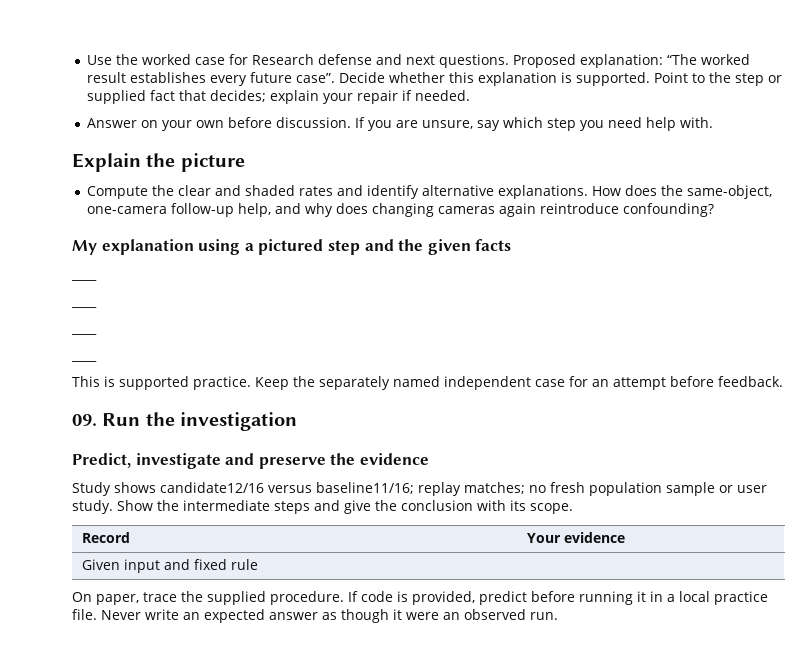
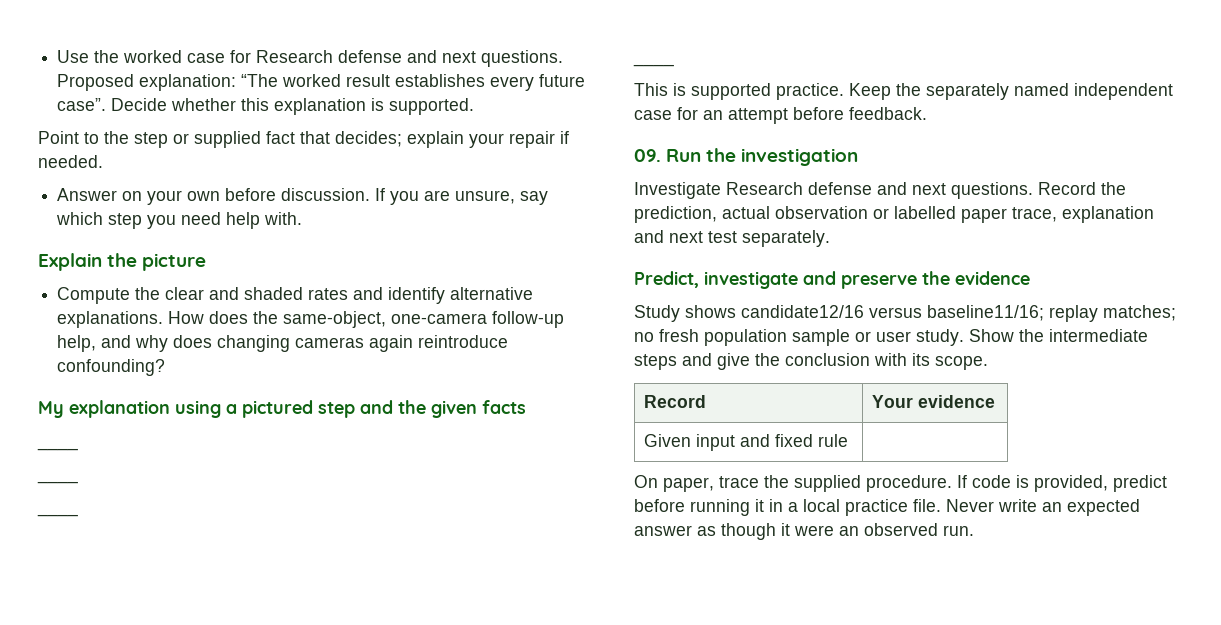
(650, 79) none -> (475, 106) //
(298, 421) none -> [634,182,1126,199] [634,206,1154,223] [634,230,830,247] // Investigate Research defense and next questions. Record the prediction, actual observation or labelled paper trace, explanation and next test separately.

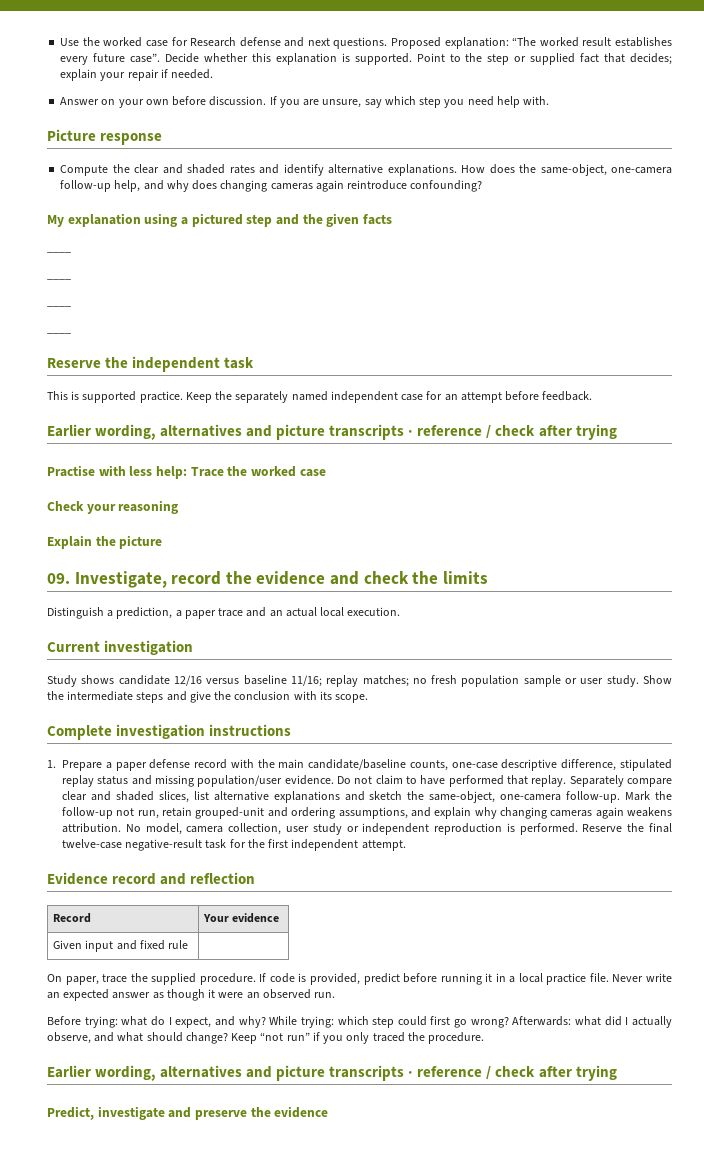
(475, 106) // -> (412, 59) none
[38,253,207,271] Explain the picture -> [47,129,163,145] Picture response
(674, 65) none -> [47,356,255,372] // Reserve the independent task
[634,148,859,166] [634,182,1126,199] [634,206,1154,223] [634,230,830,247] [634,271,1030,289] [634,305,1044,322] 09. Run the investigation // Investigate Research defense and next questions. Record the prediction, actual observation or labelled paper trace, explanation and next test separately. // Predict, investigate and preserve the evidence // Study shows candidate12/16 versus baseline11/16; -> [47,424,617,440] [47,465,326,479] [47,500,179,514] [47,535,163,549] [47,571,488,588] [47,607,401,619] [47,640,194,655] [47,675,322,687] Earlier wording, alternatives and picture transcripts · reference / check after trying // Practise with less help: Trace the worked case // Check your reasoning // Explain the picture // 09. Investigate, record the evidence and check the limits // Distinguish a prediction, a paper trace and an actual local execution. // Current investigation // Study shows candidate 12/16 versus baseline 11/16;
(988, 363) none -> [47,724,292,740] [47,759,672,771] [62,775,672,787] [62,791,673,803] [62,807,672,819] [62,823,673,835] [62,839,406,851] [47,872,256,885] // Complete investigation instructions // 1. Prepare a paper defense record with the main candidate/baseline counts, one-case descriptive difference, stipulated replay status and missing population/user evidence. Do not claim to have performed that replay. Separately compare clear and shaded slices, list alternative explanations and sketch the same-object, one-camera follow-up. Mark the follow-up not run, retain grouped-unit and ordering assumptions, and explain why changing cameras again weakens attribution. No model, camera collection, user study or independent reproduction is performed. Reserve the final twelve-case negative-result task for the first independent attempt. // Evidence record and reflection
(974, 530) none -> [47,1016,672,1028] [47,1032,485,1044] [47,1065,617,1081] [47,1106,329,1120] // Before trying: what do I expect, and why? While trying: which step could first go wrong? Afterwards: what did I actually observe, and what should change? Keep “not run” if you only traced the procedure. // Earlier wording, alternatives and picture transcripts · reference / check after trying // Predict, investigate and preserve the evidence

